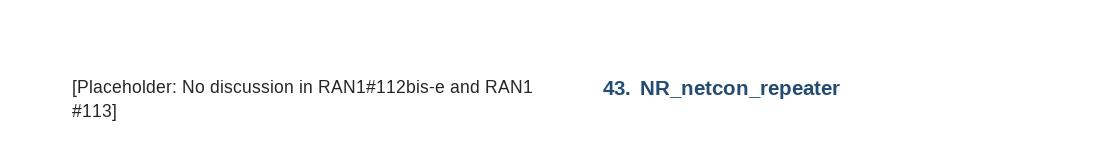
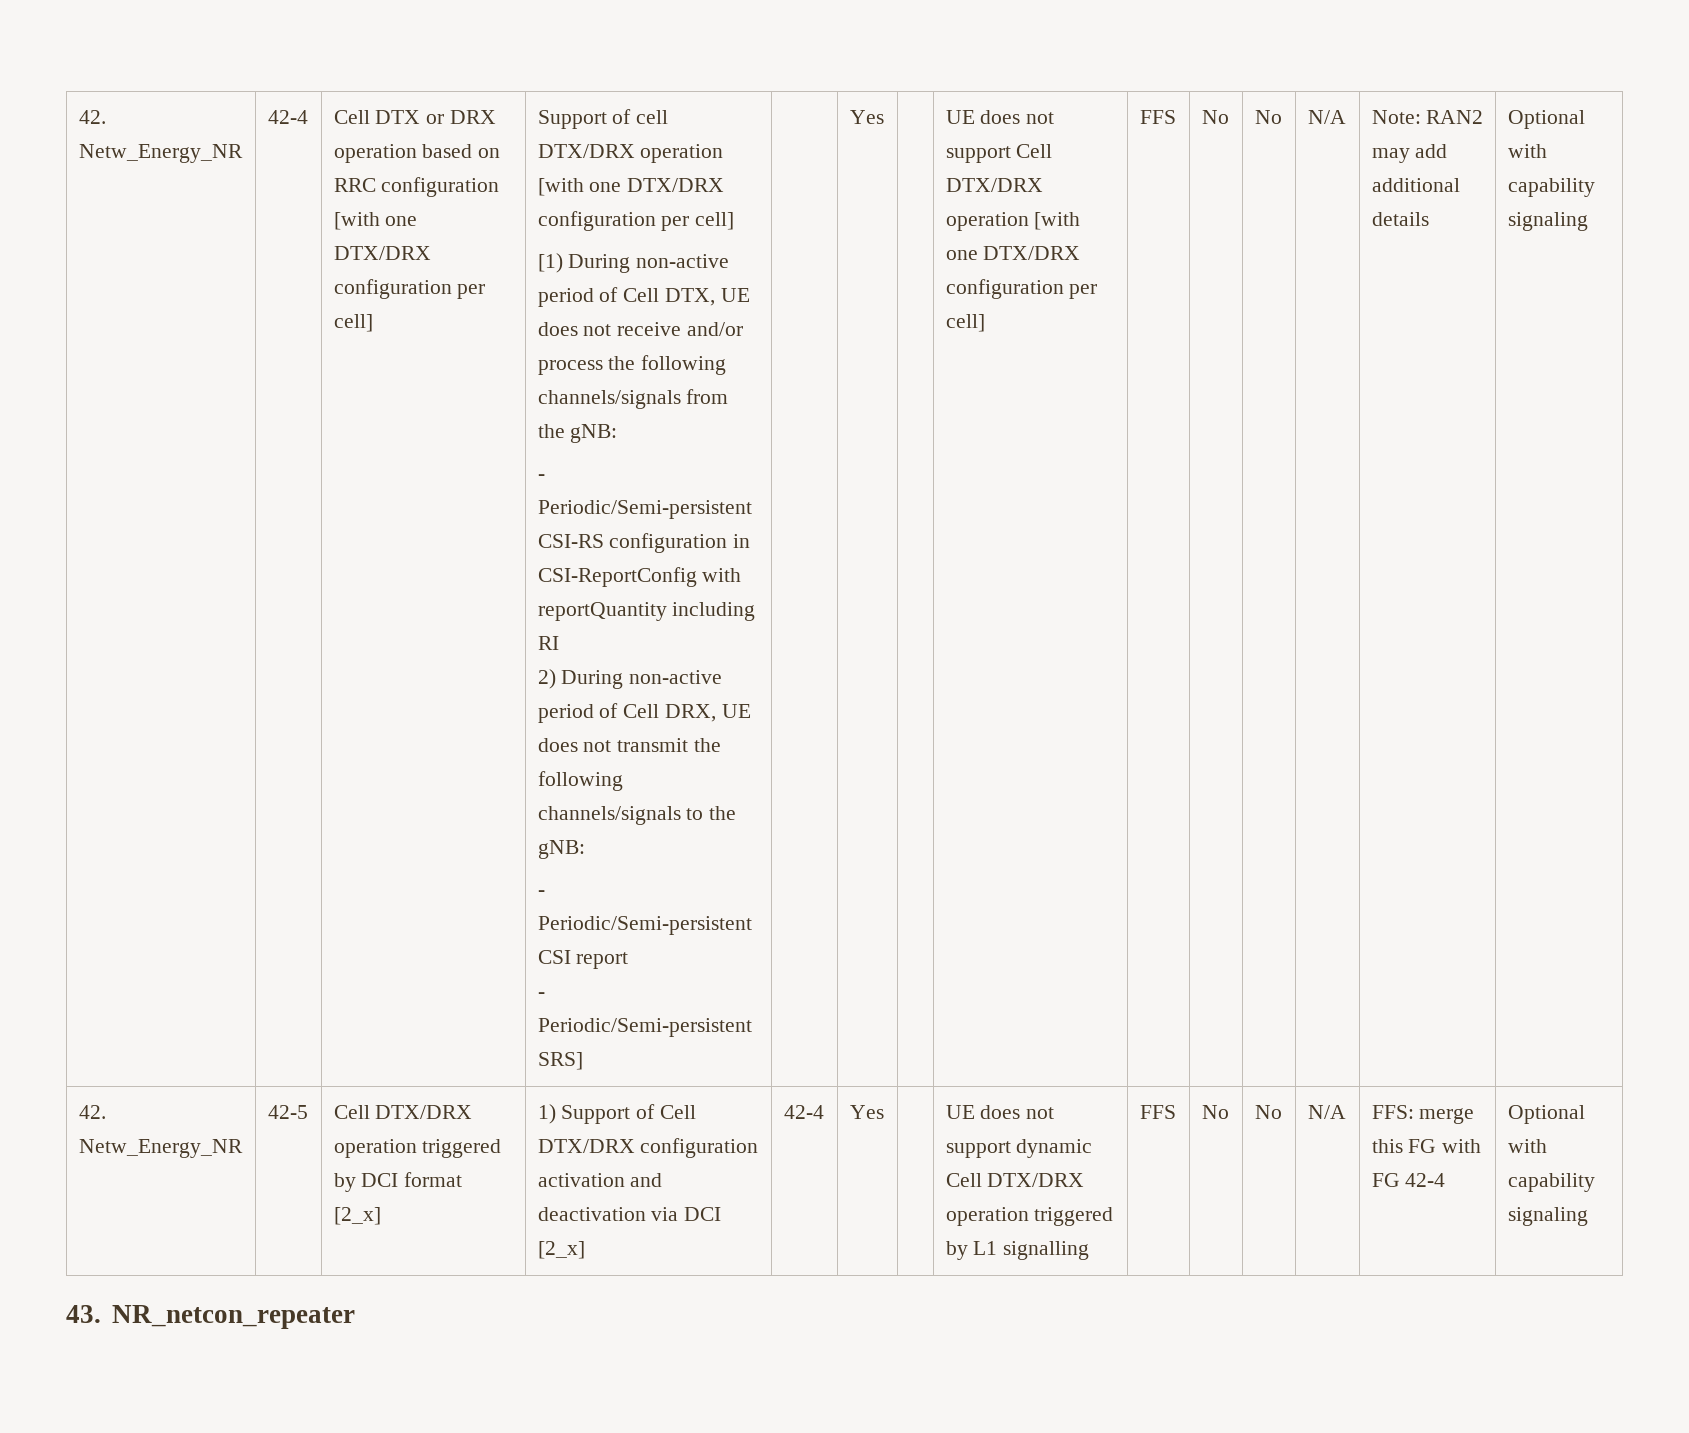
[72,80,533,97] [72,104,117,121] [Placeholder: No discussion in RAN1#112bis-e and RAN1 #113] -> [78,110,106,124] [78,144,243,163] [267,110,308,124] [333,110,496,124] [333,144,501,163] [333,177,500,197] [333,212,418,230] [333,246,431,260] [333,279,486,299] [333,314,373,332] [537,109,669,129] [537,144,724,163] [537,178,725,196] [537,211,735,231] [537,253,730,273] [537,287,750,307] [537,322,743,336] [537,355,727,375] [537,389,729,409] [537,424,618,443] [537,474,545,480] [537,500,752,519] [537,533,751,553] [537,567,742,587] [537,602,756,621] [537,636,559,650] [537,669,723,689] [537,703,751,723] [537,738,721,752] [537,771,623,791] [537,806,737,825] [537,840,585,859] [537,890,545,896] [537,916,752,935] [537,950,629,969] [537,992,545,998] [537,1018,752,1037] [537,1052,583,1070] [849,110,884,124] [945,110,1055,124] [945,144,1053,163] [945,178,1043,192] [945,212,1081,231] [945,246,1081,260] [945,279,1098,299] [945,314,985,332] [1139,110,1176,124] [1201,110,1229,124] [1254,110,1282,124] [1307,110,1346,124] [1371,110,1484,124] [1371,144,1448,163] [1371,178,1460,192] [1371,212,1429,226] [1507,110,1585,129] [1507,144,1547,158] [1507,178,1595,197] [1507,212,1588,231] [78,1105,106,1119] [78,1139,243,1158] [267,1105,308,1119] [333,1105,473,1119] [333,1139,502,1158] [333,1172,463,1192] [333,1207,381,1225] [537,1104,696,1124] [537,1138,759,1158] [537,1173,663,1187] [537,1207,722,1221] [537,1241,585,1259] [783,1105,824,1119] [849,1105,884,1119] [945,1105,1055,1119] [945,1139,1093,1158] [945,1173,1085,1187] [945,1207,1114,1226] [945,1241,1090,1260] [1139,1105,1176,1119] [1201,1105,1229,1119] [1254,1105,1282,1119] [1307,1105,1346,1119] [1371,1105,1475,1124] [1371,1139,1482,1153] [1371,1173,1446,1187] [1507,1105,1585,1124] [1507,1139,1547,1153] [1507,1173,1595,1192] [1507,1207,1588,1226] 42. Netw_Energy_NR | 42-4 | Cell DTX or DRX operation based on RRC configuration [with one DTX/DRX configuration per cell] | Support of cell DTX/DRX operation [with one DTX/DRX configuration per cell] // [1) During non-active period of Cell DTX, UE does not receive and/or process the following channels/signals from the gNB: // - Periodic/Semi-persistent CSI-RS configuration in CSI-ReportConfig with reportQuantity including RI // 2) During non-active period of Cell DRX, UE does not transmit the following channels/signals to the gNB: // - Periodic/Semi-persistent CSI report // - Periodic/Semi-persistent SRS] | | Yes | | UE does not support Cell DTX/DRX operation [with one DTX/DRX configuration per cell] | FFS | No | No | N/A | Note: RAN2 may add additional details | Optional with capability signaling // 42. Netw_Energy_NR | 42-5 | Cell DTX/DRX operation triggered by DCI format [2_x] | 1) Support of Cell DTX/DRX configuration activation and deactivation via DCI [2_x] | 42-4 | Yes | | UE does not support dynamic Cell DTX/DRX operation triggered by L1 signalling | FFS | No | No | N/A | FFS: merge this FG with FG 42-4 | Optional with capability signaling

